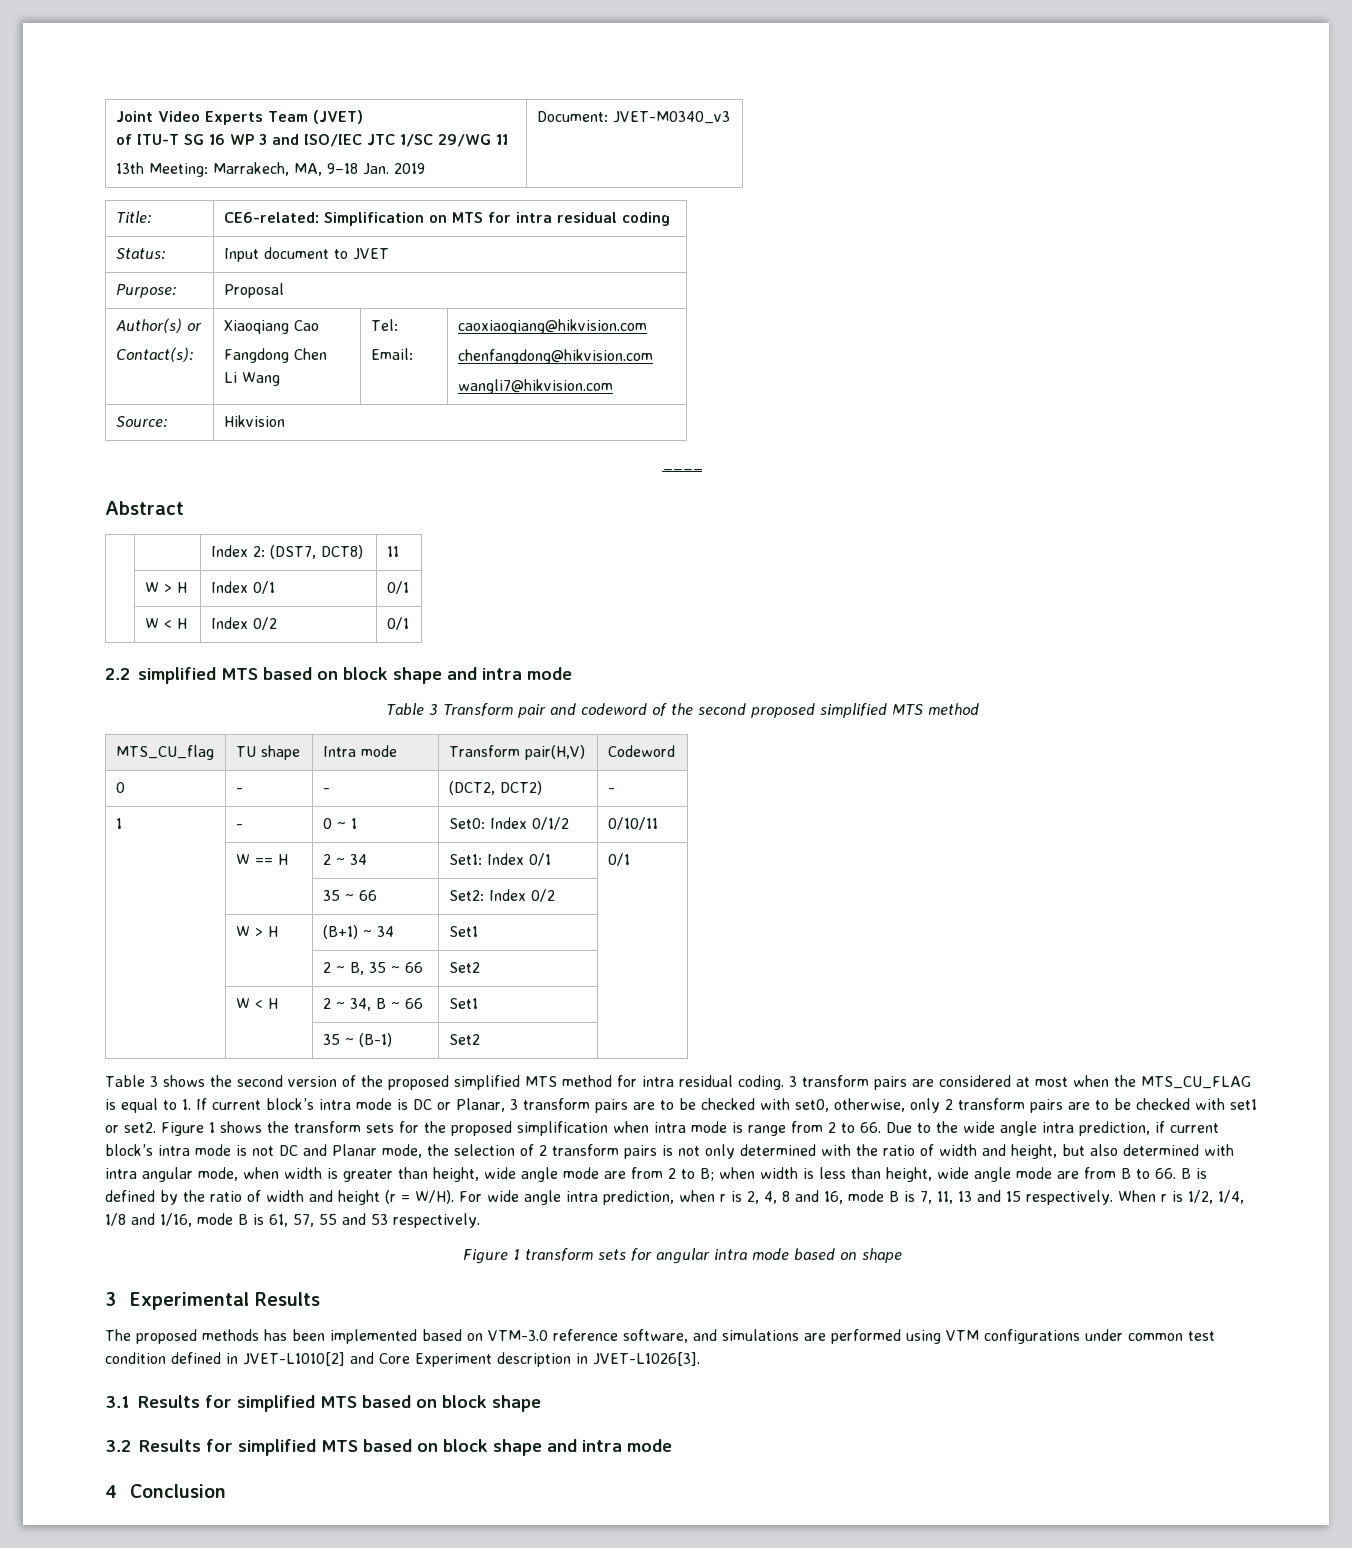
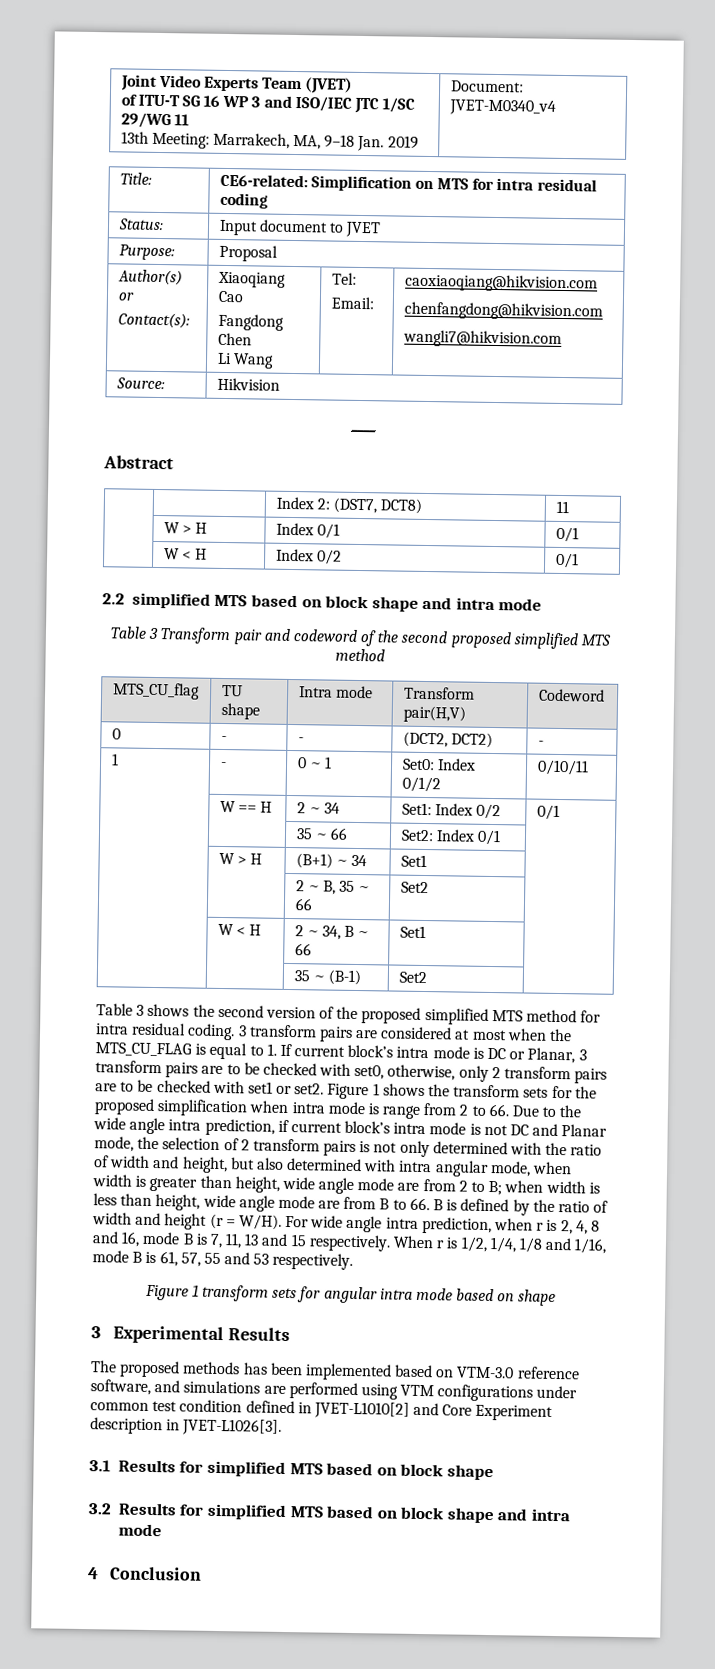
[612,111,730,124] JVET-M0340_v3 -> [448,99,556,116] JVET-M0340_v4
[528,853,551,866] 0/1 -> [475,803,501,820] 0/2
[530,889,555,902] 0/2 -> [476,829,501,846] 0/1

